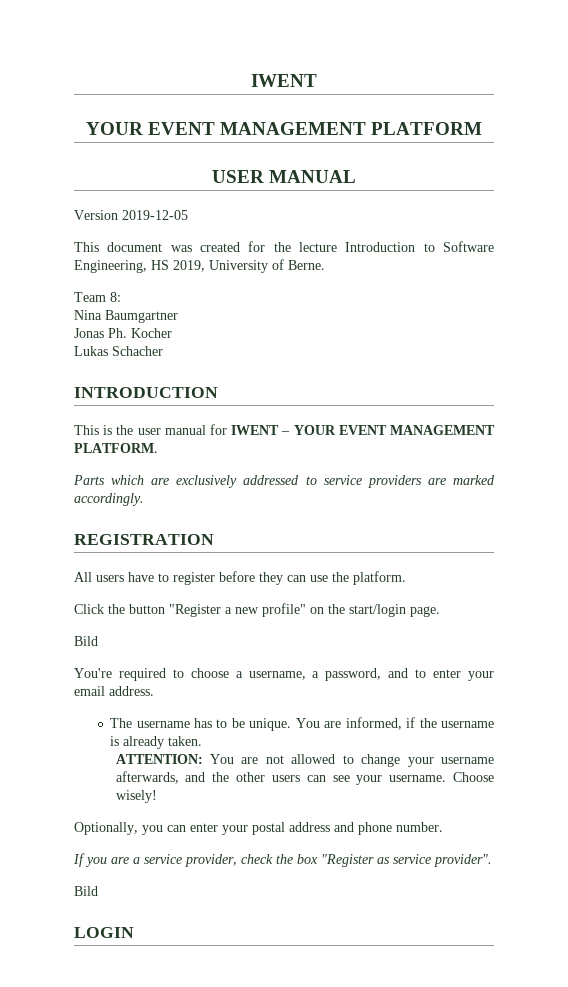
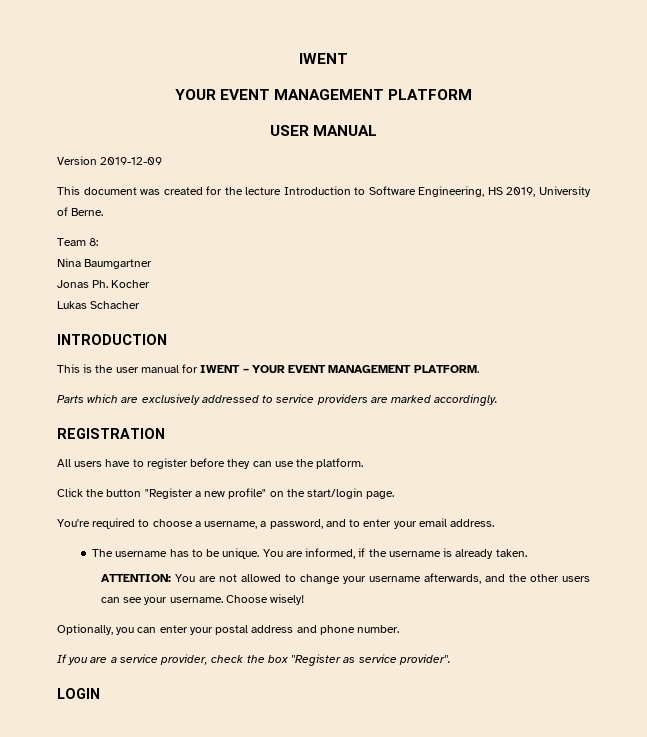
[122,210,188,220] 2019-12-05 -> [100,157,163,165] 2019-12-09
[74,636,98,646] // Bild -> (395, 495) none
[74,886,98,896] // Bild -> (451, 659) none

